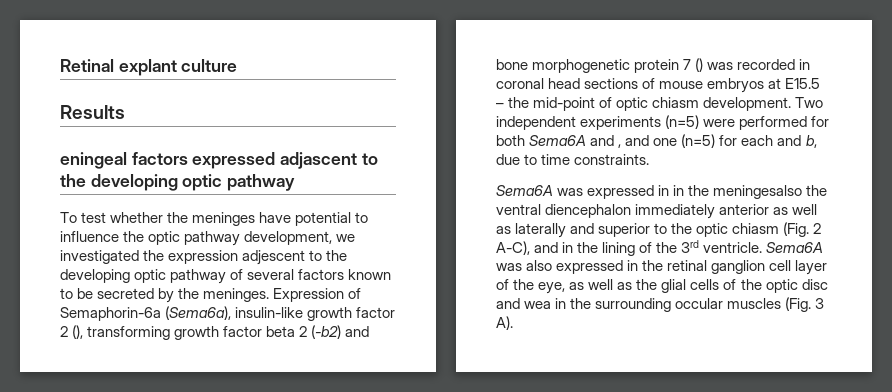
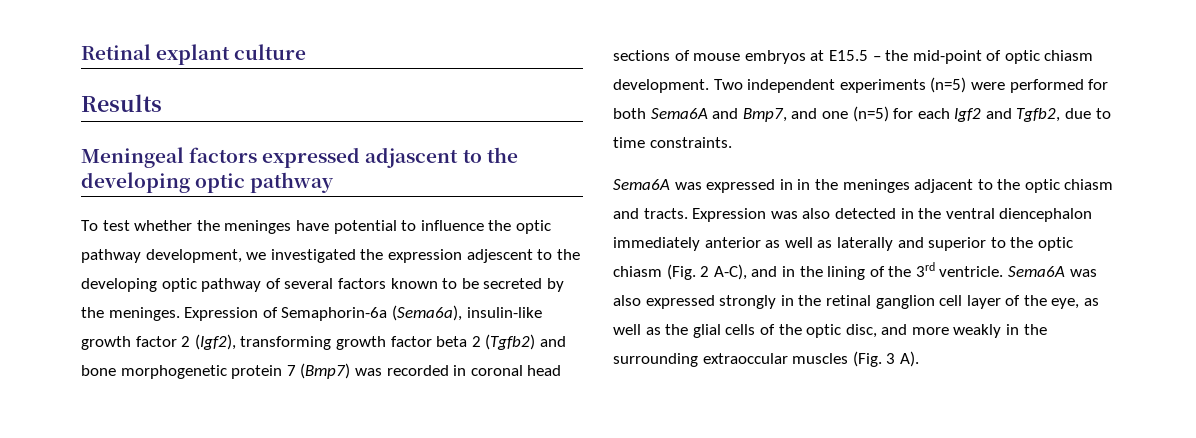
[60,152,127,169] eningeal -> [81,147,184,168] Meningeal
[72,325,84,339] (), -> [194,334,236,350] (Igf2),
[311,325,342,339] (-b2) -> [485,334,536,350] (Tgfb2)
[695,58,704,72] () -> [300,363,351,379] (Bmp7)
[618,144,622,148] , -> [742,108,787,122] Bmp7,
[777,135,817,148] and b, -> [954,108,1061,122] Igf2 and Tgfb2,
[713,185,803,199] meningesalso -> [842,179,1114,193] [613,208,914,222] meninges adjacent to the optic chiasm and tracts. Expression was also detected in
(624, 267) none -> [719,295,777,309] strongly
[801,279,828,290] [496,298,552,309] disc and wea -> [845,324,1002,338] disc, and more weakly
[675,298,724,309] occular -> [702,353,788,364] extraoccular

